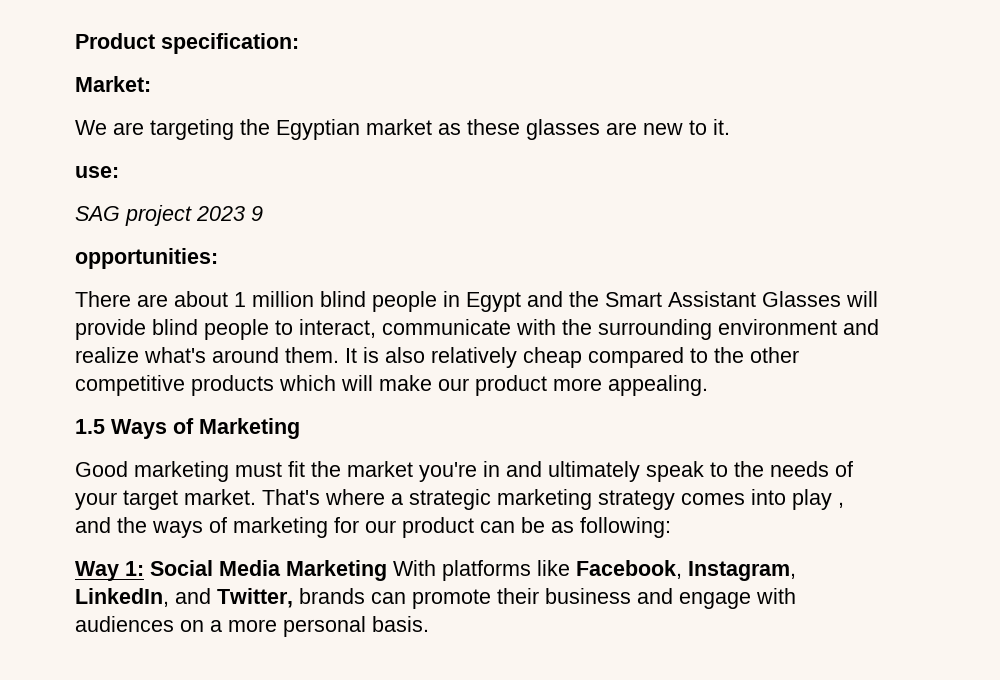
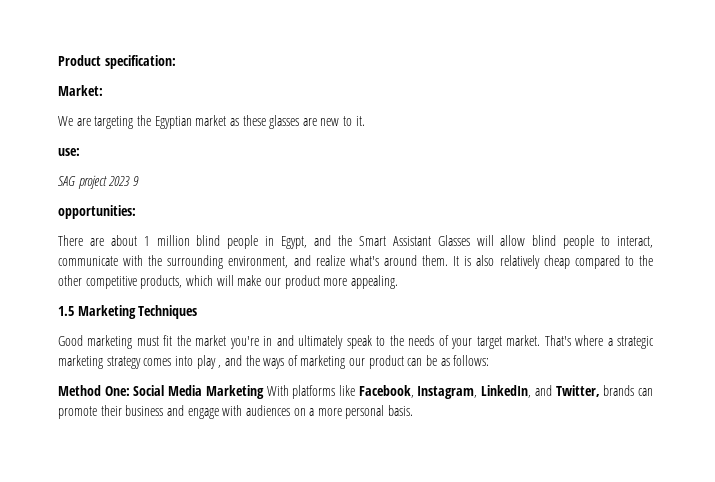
[466,292,521,312] Egypt -> [281,236,308,249] Egypt,
[75,319,146,340] provide -> [500,235,526,246] allow
[718,319,837,335] environment -> [228,256,289,268] environment,
[191,375,274,396] products -> [140,275,183,289] products,
[111,418,300,439] Ways of Marketing -> [77,305,198,319] Marketing Techniques
[334,517,359,533] for -> (346, 362) none
[580,517,671,538] [75,561,144,581] following: // Way 1: -> [453,355,490,366] [58,385,130,396] follows: // Method One:

